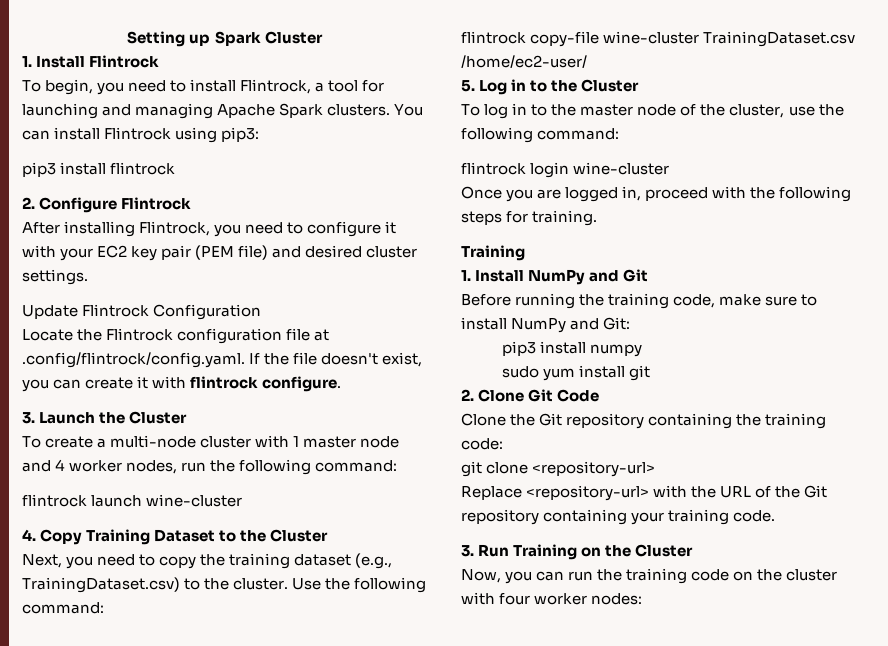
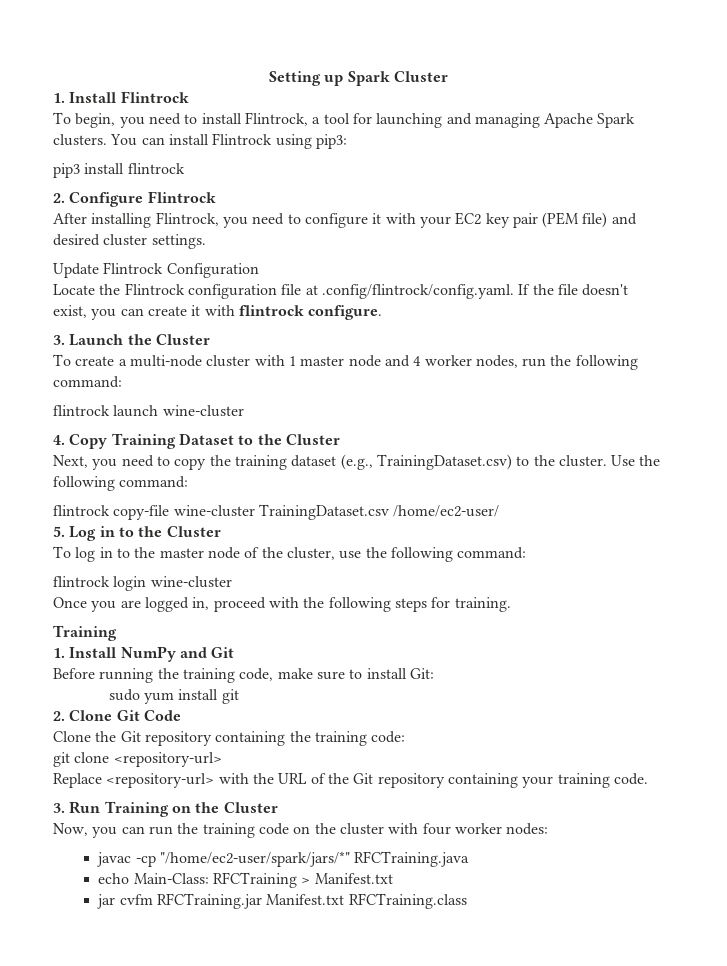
[511,318,600,333] NumPy and -> (407, 673) none
[501,341,643,357] // pip3 install numpy -> (434, 673) none
(643, 599) none -> [97,851,470,867] [98,872,393,888] [97,893,467,909] // javac -cp "/home/ec2-user/spark/jars/*" RFCTraining.java // echo Main-Class: RFCTraining > Manifest.txt // jar cvfm RFCTraining.jar Manifest.txt RFCTraining.class

